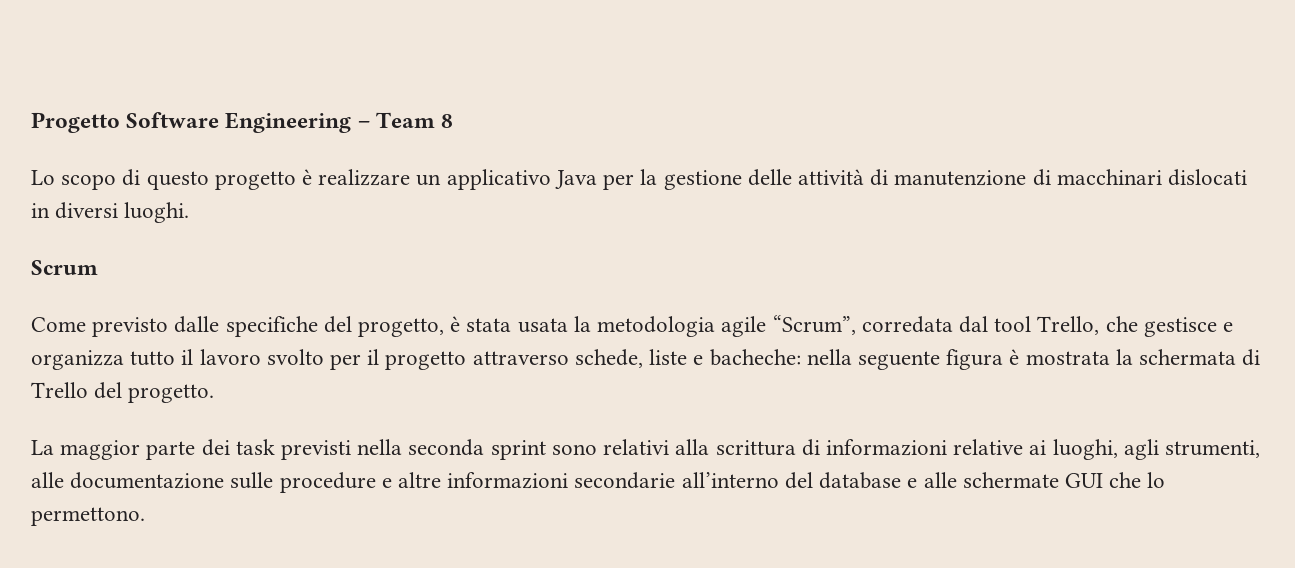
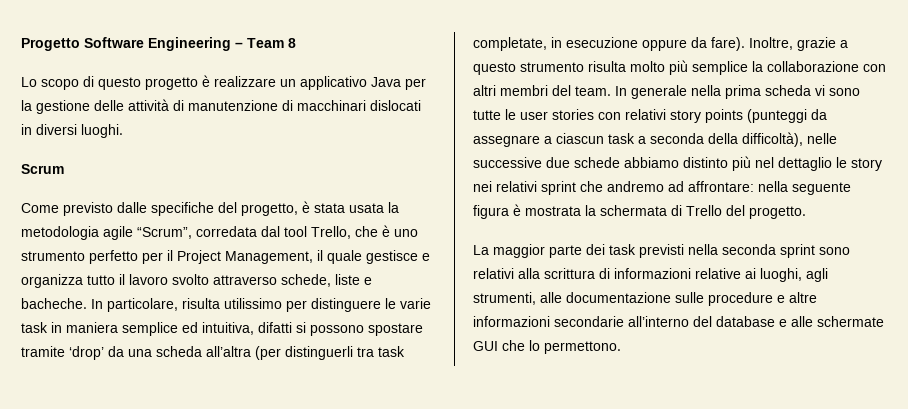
(1138, 324) none -> [382,225,418,237] [21,250,362,264] è uno strumento perfetto per il Project Management, il quale
[330,349,467,370] per il progetto -> (209, 279) none
[709,349,801,366] bacheche: -> [21,298,431,312] [21,322,423,336] [21,346,405,360] [473,37,848,51] [473,60,886,75] [473,85,860,99] [473,109,827,123] [473,132,837,147] [473,156,882,171] [473,181,754,195] bacheche. In particolare, risulta utilissimo per distinguere le varie task in maniera semplice ed intuitiva, difatti si possono spostare tramite ‘drop’ da una scheda all’altra (per distinguerli tra task completate, in esecuzione oppure da fare). Inoltre, grazie a questo strumento risulta molto più semplice la collaborazione con altri membri del team. In generale nella prima scheda vi sono tutte le user stories con relativi story points (punteggi da assegnare a ciascun task a seconda della difficoltà), nelle successive due schede abbiamo distinto più nel dettaglio le story nei relativi sprint che andremo ad affrontare:

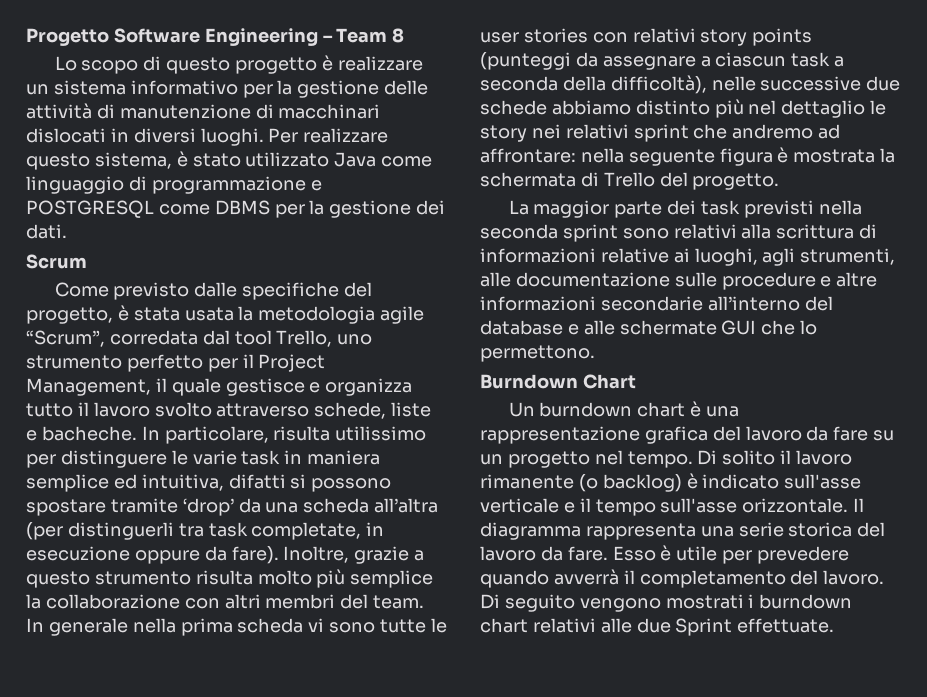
[300,76,401,90] applicativo Java -> [53,80,238,95] sistema informativo
(123, 131) none -> [268,128,389,143] [26,151,433,170] [26,176,322,194] [26,200,446,218] [26,224,67,239] Per realizzare questo sistema, è stato utilizzato Java come linguaggio di programmazione e POSTGRESQL come DBMS per la gestione dei dati.
[355,225,390,237] che è -> (333, 338) none
(621, 347) none -> [480,374,636,389] [508,401,739,417] [480,426,895,444] [480,450,853,468] [480,473,862,492] [480,498,865,516] [480,522,886,540] [480,545,850,564] [480,569,885,588] [480,594,853,612] [480,618,835,636] // Burndown Chart // Un burndown chart è una rappresentazione grafica del lavoro da fare su un progetto nel tempo. Di solito il lavoro rimanente (o backlog) è indicato sull'asse verticale e il tempo sull'asse orizzontale. Il diagramma rappresenta una serie storica del lavoro da fare. Esso è utile per prevedere quando avverrà il completamento del lavoro. Di seguito vengono mostrati i burndown chart relativi alle due Sprint effettuate.

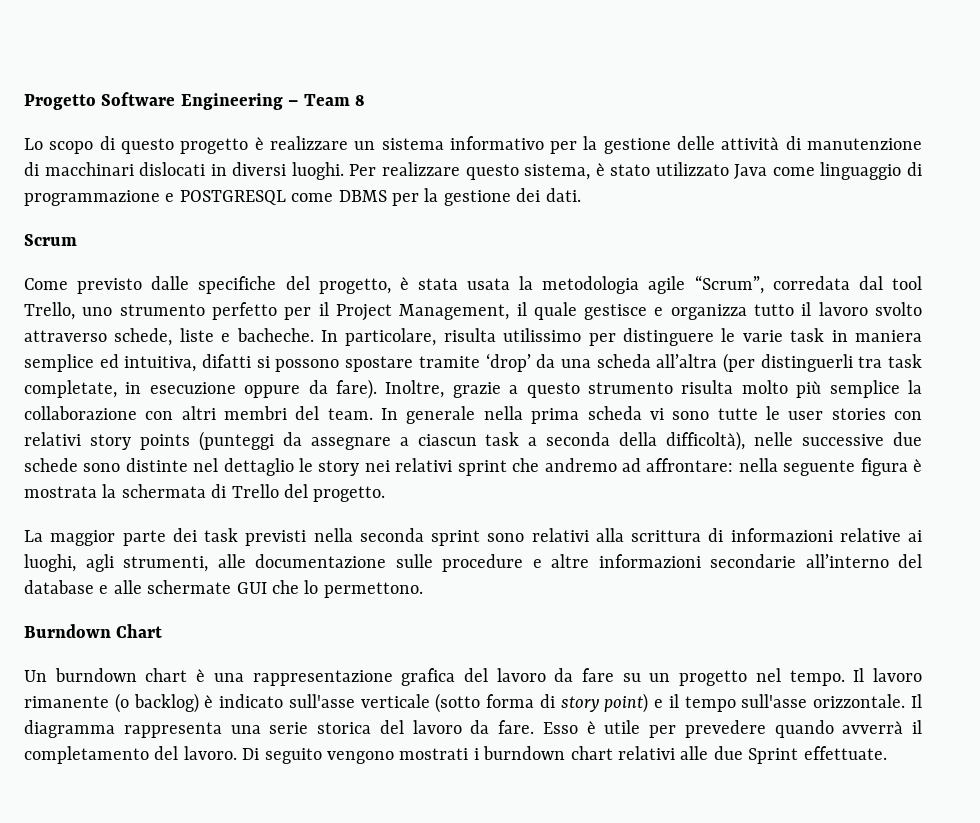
[551,99,744,118] abbiamo distinto più -> [83,458,188,472] sono distinte
[697,450,792,465] Di solito il -> [853,668,865,682] Il
(559, 505) none -> [435,693,649,713] (sotto forma di story point)

